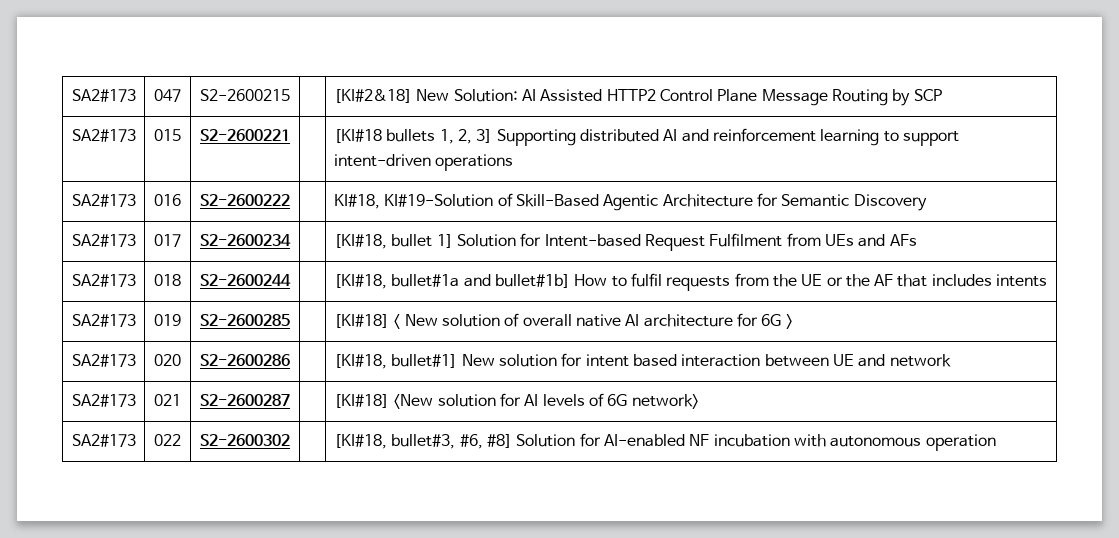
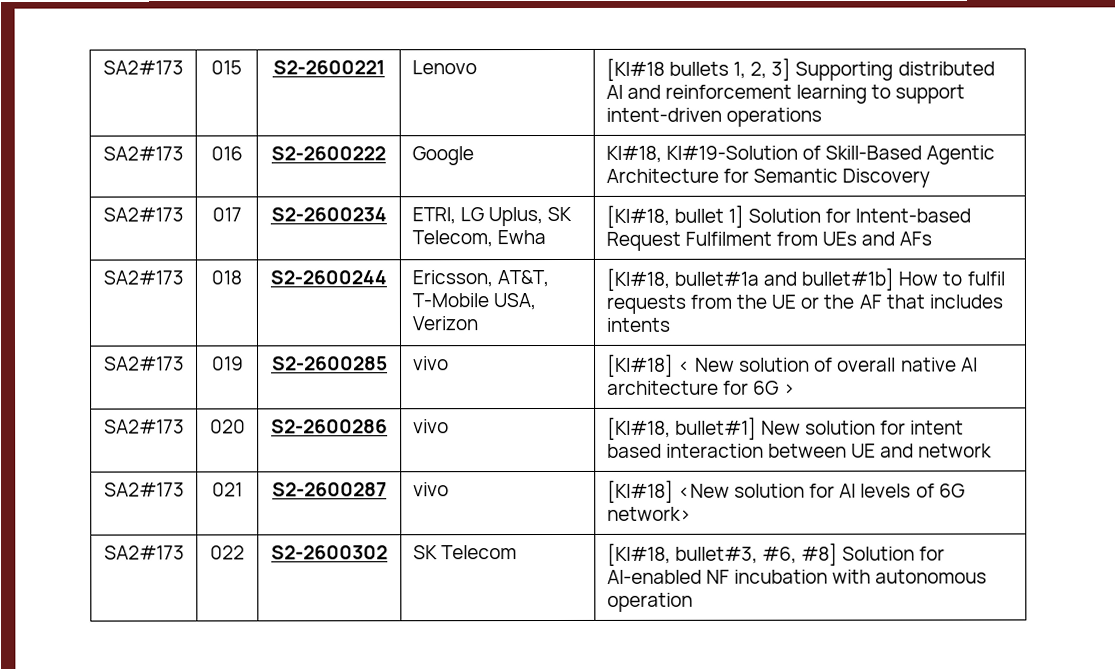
[71,89,136,102] [154,89,181,102] [200,89,290,101] [333,89,942,106] [71,129,136,142] SA2#173 | 047 | S2-2600215 | | [KI#2&18] New Solution: AI Assisted HTTP2 Control Plane Message Routing by SCP // SA2#173 -> [102,60,184,75] SA2#173
(290, 135) none -> [411,60,477,75] Lenovo
(290, 200) none -> [411,146,474,166] Google
(291, 240) none -> [411,206,573,227] [411,230,546,248] ETRI, LG Uplus, SK Telecom, Ewha
(291, 280) none -> [411,270,549,288] [411,293,536,311] [411,316,478,331] Ericsson, AT&T, T-Mobile USA, Verizon
(290, 320) none -> [412,356,449,371] vivo
(290, 360) none -> [412,419,449,434] vivo
(290, 400) none -> [412,482,449,497] vivo
(290, 440) none -> [412,545,517,560] SK Telecom

